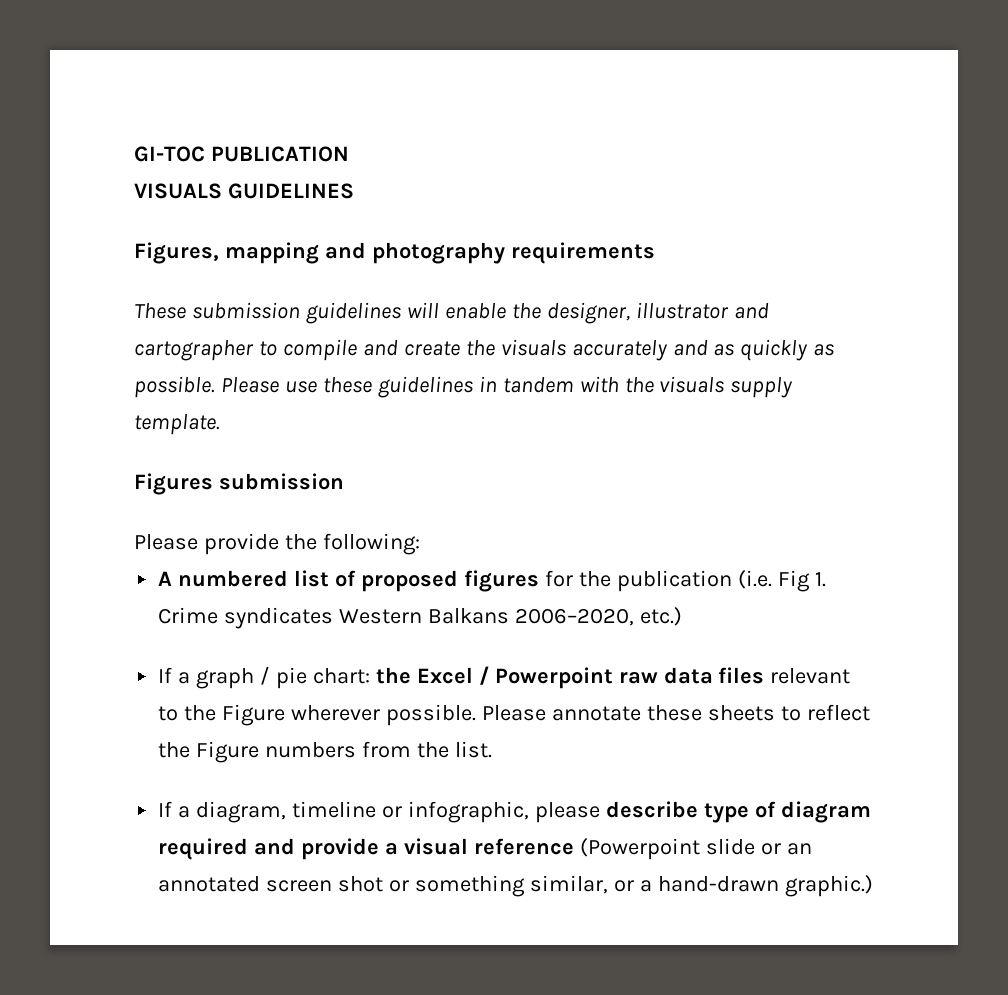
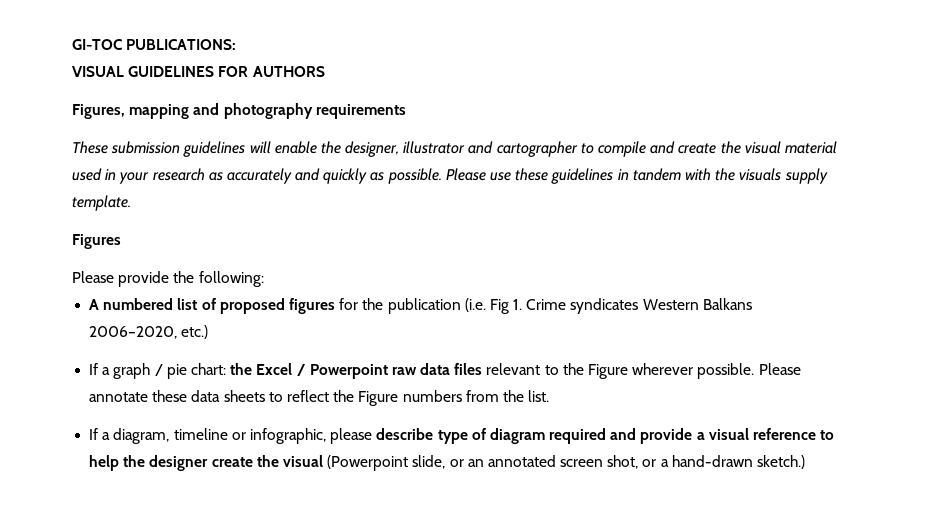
[210,146,349,162] [134,183,222,199] PUBLICATION // VISUALS -> [126,39,237,50] [72,66,124,77] PUBLICATIONS: // VISUAL
(354, 191) none -> [218,66,325,77] FOR AUTHORS
[500,339,566,356] visuals -> [744,141,837,154] [72,168,223,184] visual material used in your research as
[713,344,735,356] as -> (321, 174) none
[218,473,344,490] submission -> (121, 241) none
(702, 713) none -> [191,390,221,402] data
[579,838,812,860] [158,875,608,897] (Powerpoint slide or an annotated screen shot or something similar, -> [820,430,835,440] [89,455,639,471] to help the designer create the visual (Powerpoint slide, or an annotated screen shot,
[784,875,873,897] graphic.) -> [757,455,806,469] sketch.)

